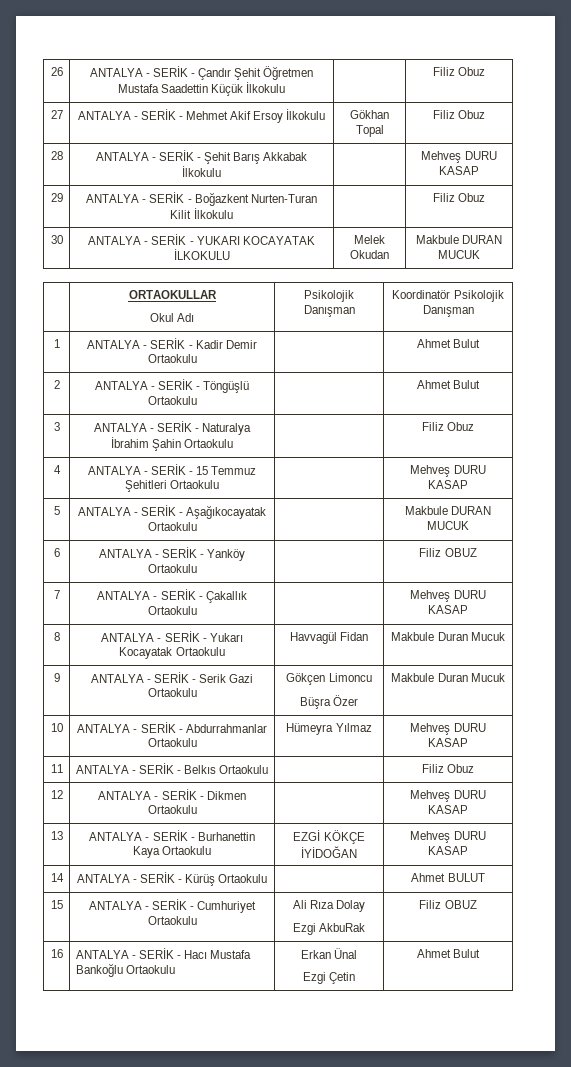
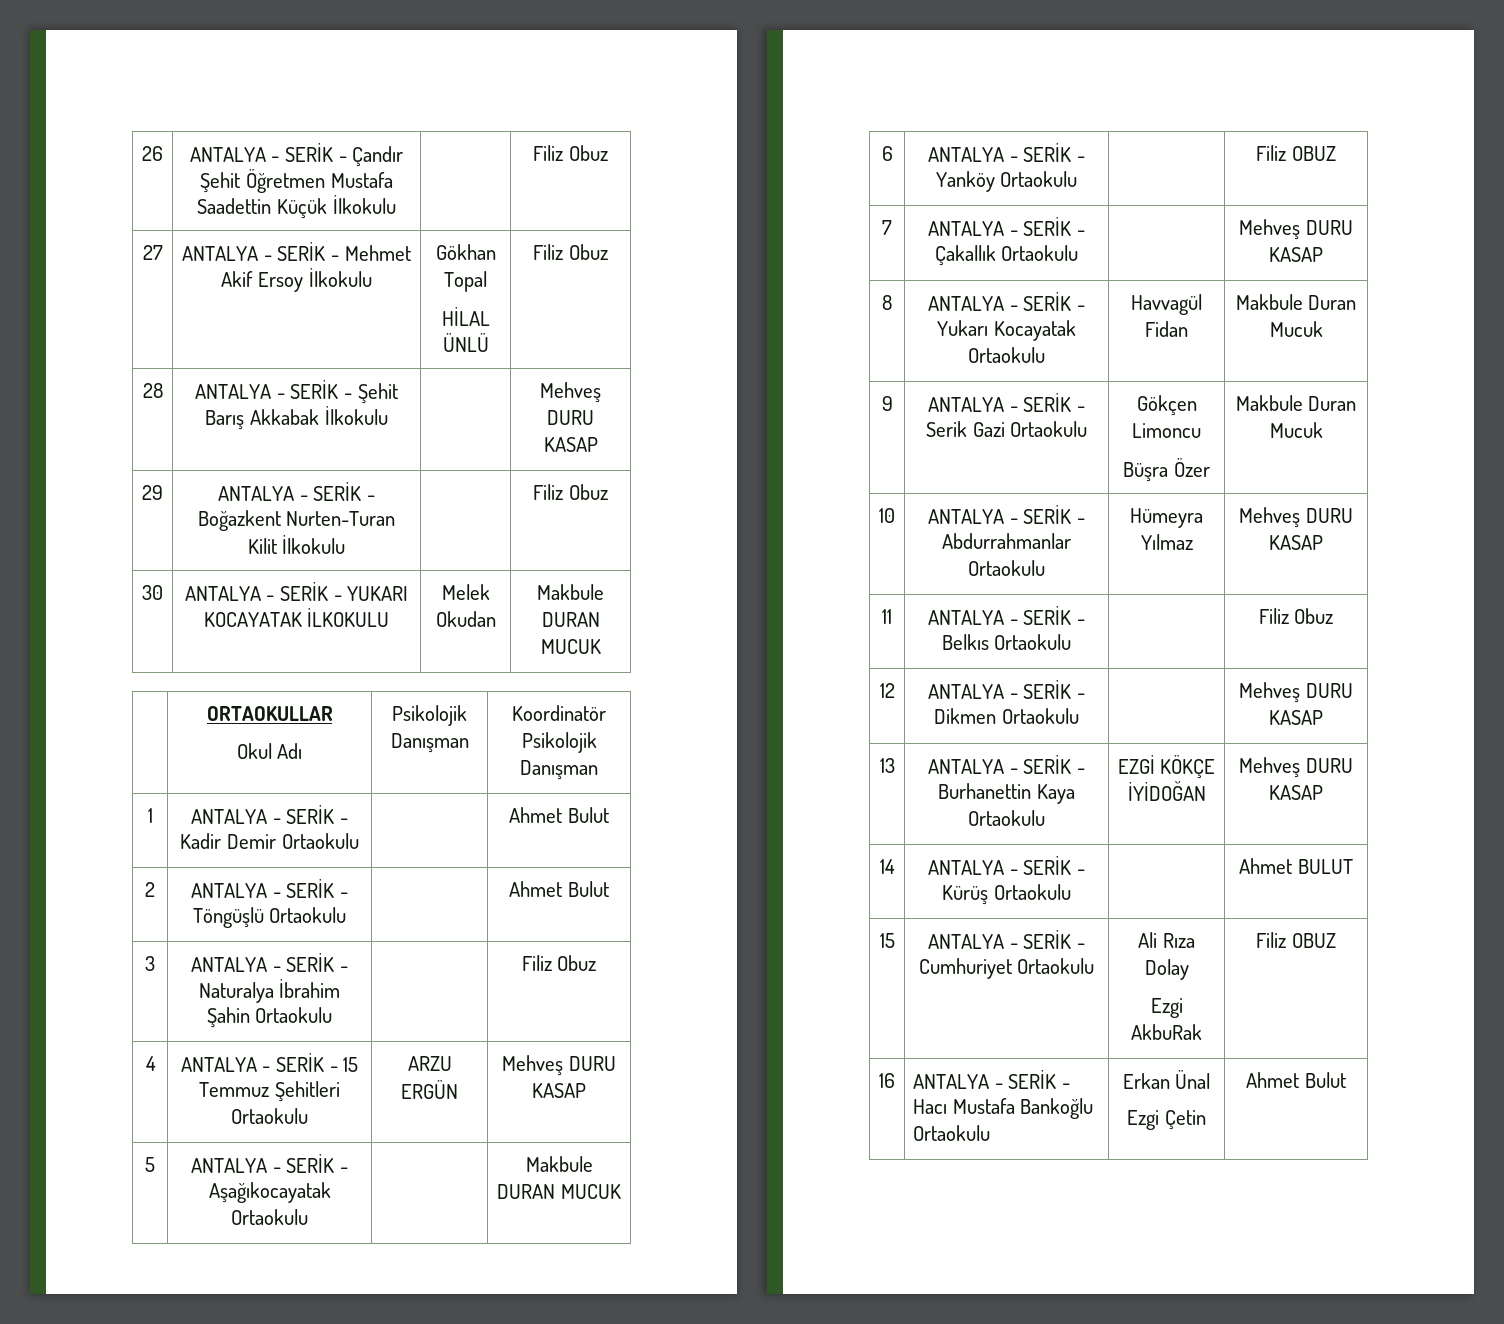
(384, 131) none -> [441,307,490,326] [442,333,489,352] // HİLAL ÜNLÜ
(220, 484) none -> [407,1056,452,1071] [401,1080,458,1099] ARZU ERGÜN

